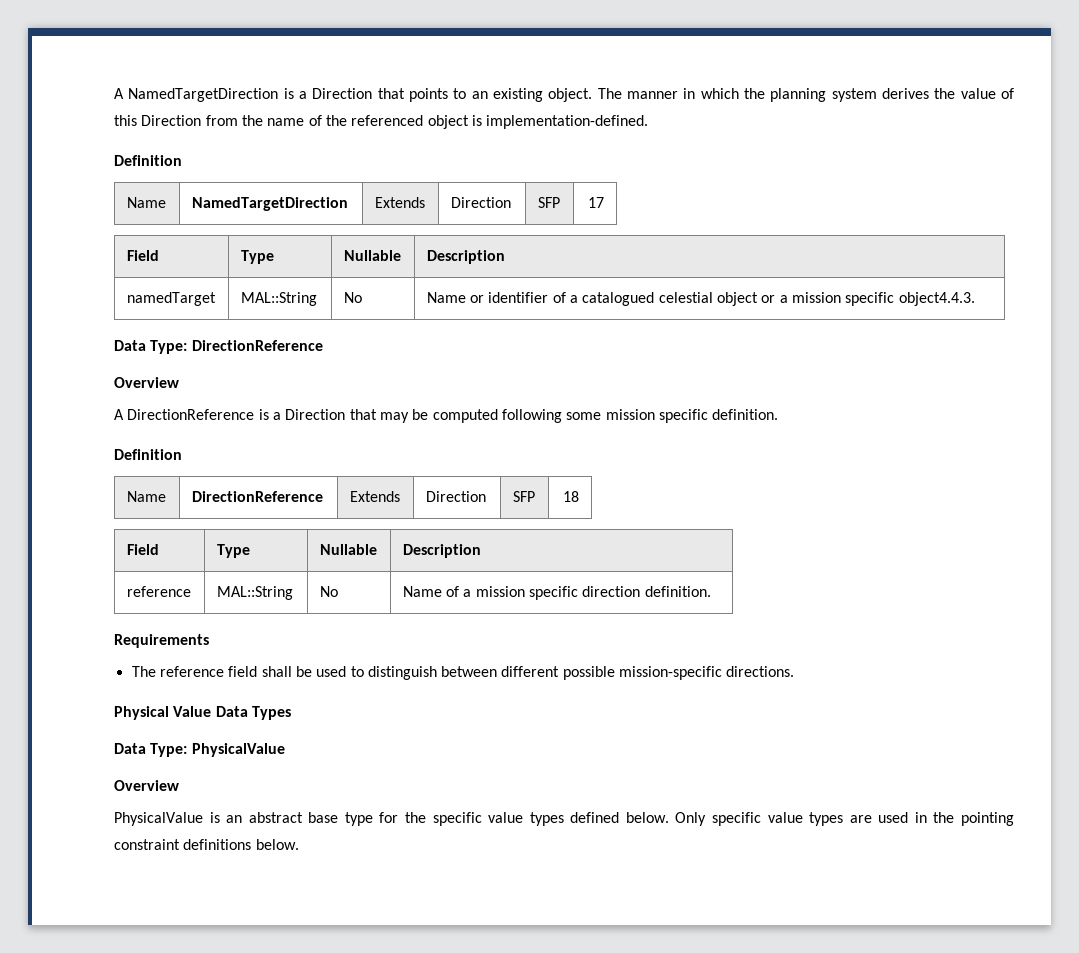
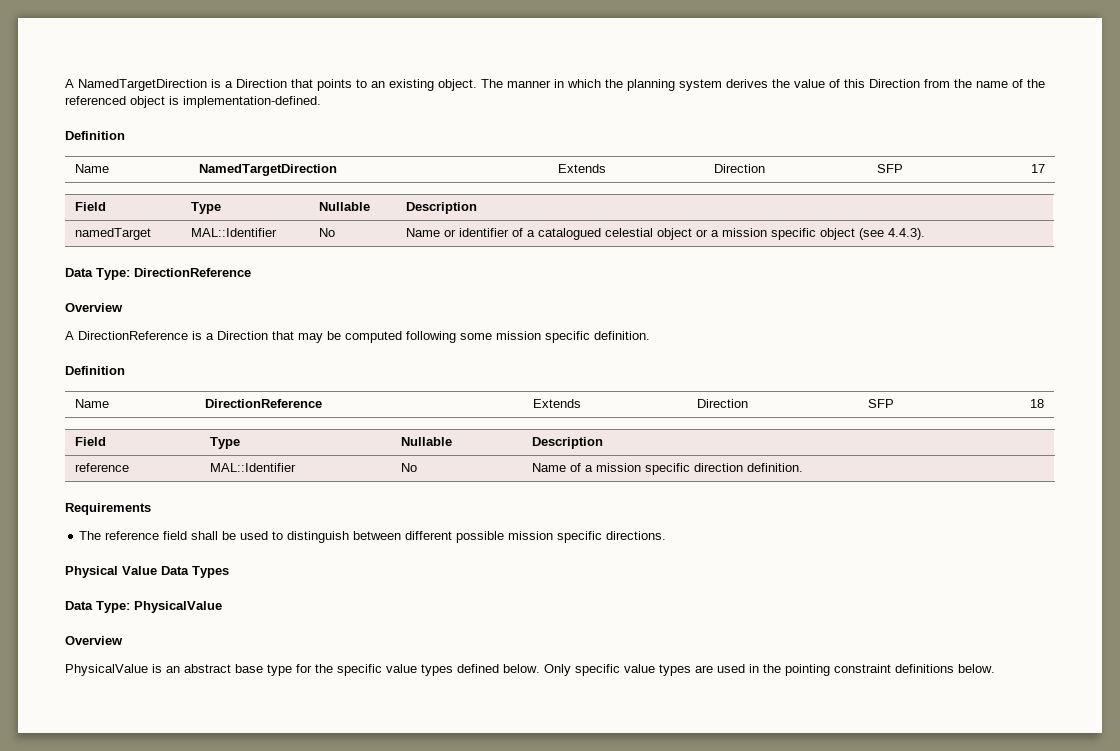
[240,292,317,306] MAL::String -> [191,228,278,237] MAL::Identifier
[898,292,975,306] object4.4.3. -> [820,228,926,240] object (see 4.4.3).
[216,586,293,600] MAL::String -> [210,463,297,472] MAL::Identifier
[619,666,723,680] mission-specific -> [508,531,603,543] mission specific

